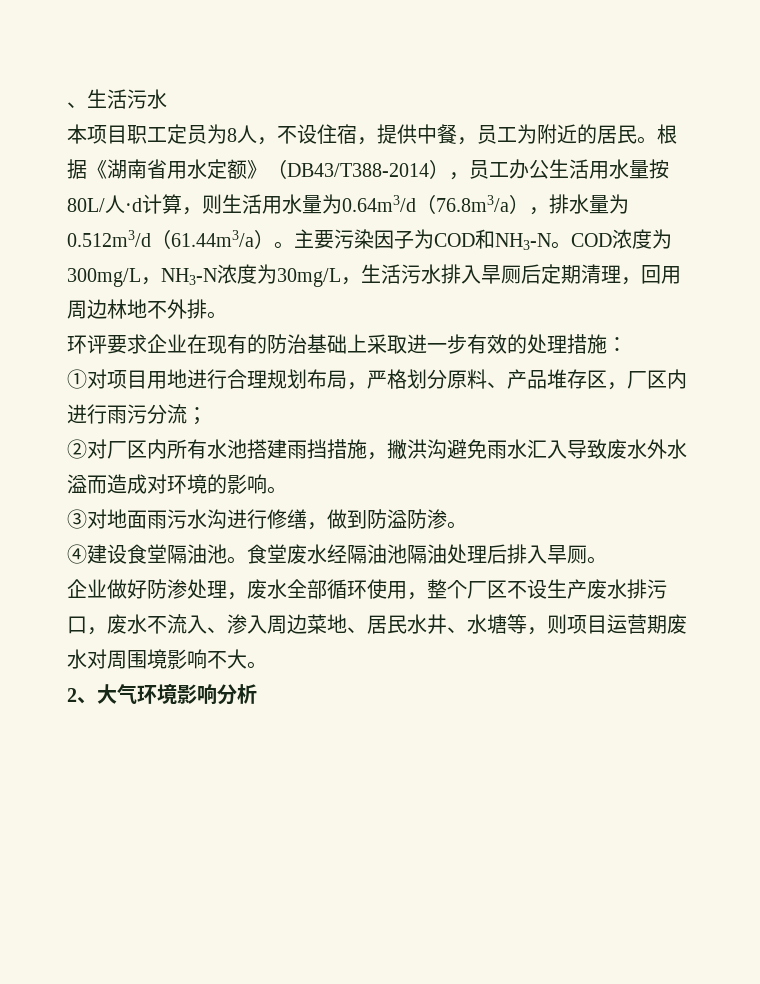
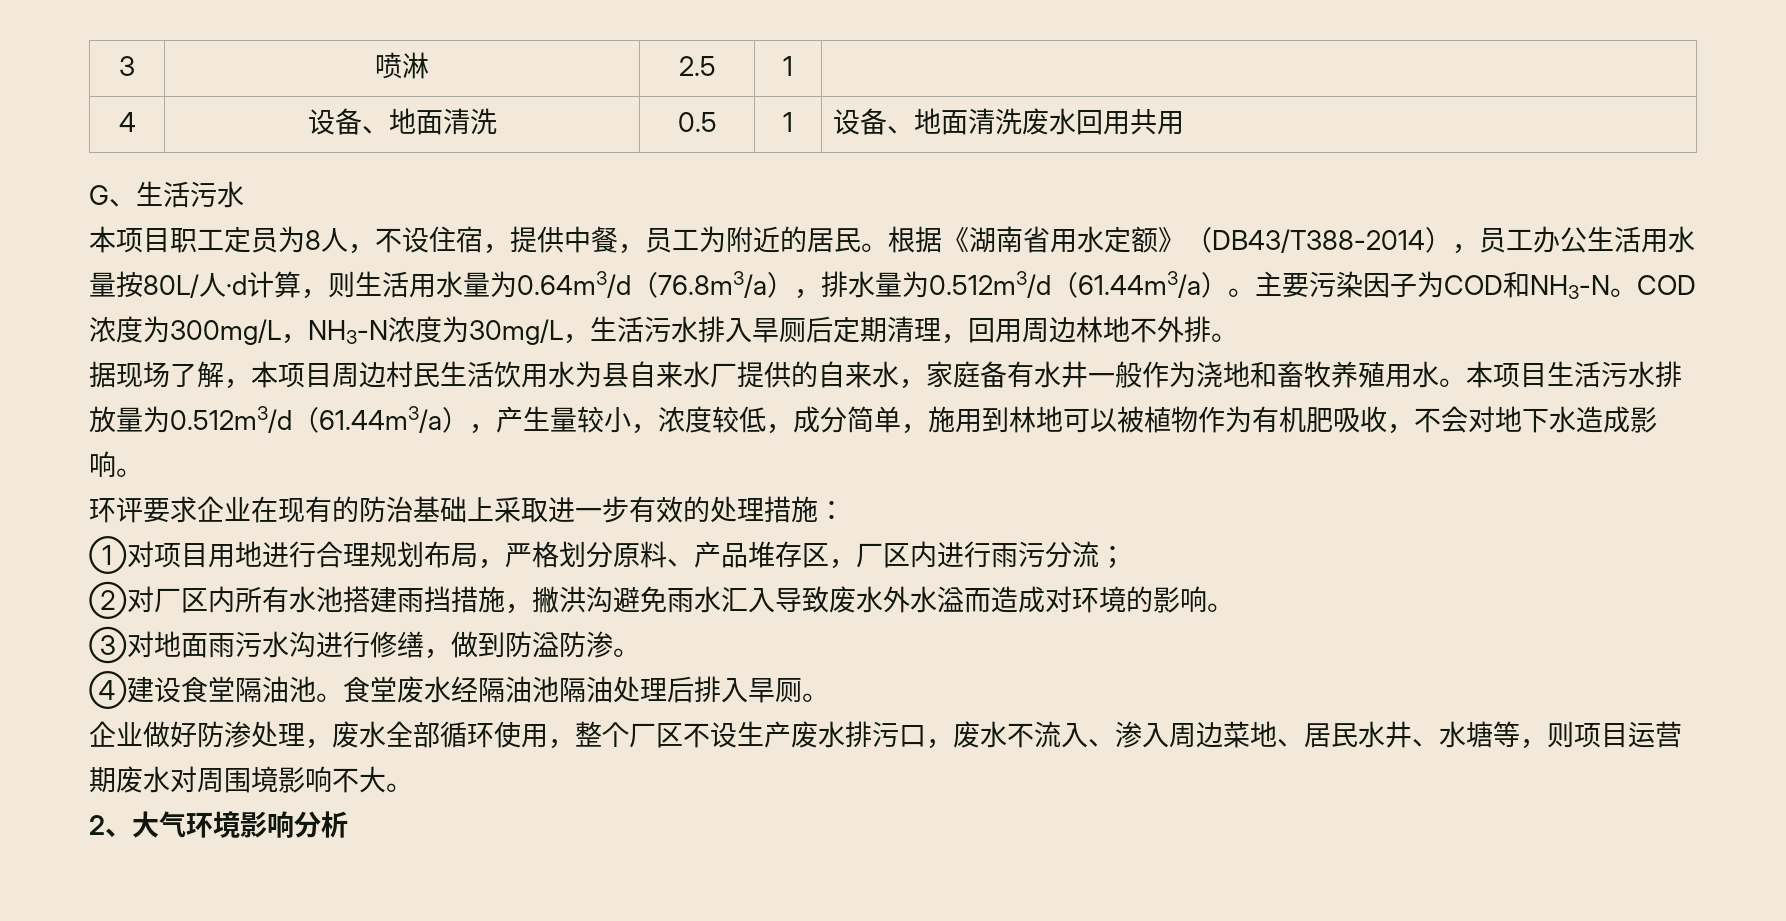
(67, 105) none -> [119,56,135,76] [375,52,429,79] [678,56,716,76] [783,56,793,76] [118,112,136,132] [307,108,497,135] [677,112,717,132] [783,112,793,132] [832,108,1184,135] [89,185,109,205] 3 | 喷淋 | 2.5 | 1 | // 4 | 设备、地面清洗 | 0.5 | 1 | 设备、地面清洗废水回用共用 // G
(227, 315) none -> [89,361,1682,389] [89,406,1657,434] [89,451,143,478] // 据现场了解，本项目周边村民生活饮用水为县自来水厂提供的自来水，家庭备有水井一般作为浇地和畜牧养殖用水。本项目生活污水排放量为0.512m3/d（61.44m3/a），产生量较小，浓度较低，成分简单，施用到林地可以被植物作为有机肥吸收，不会对地下水造成影响。

